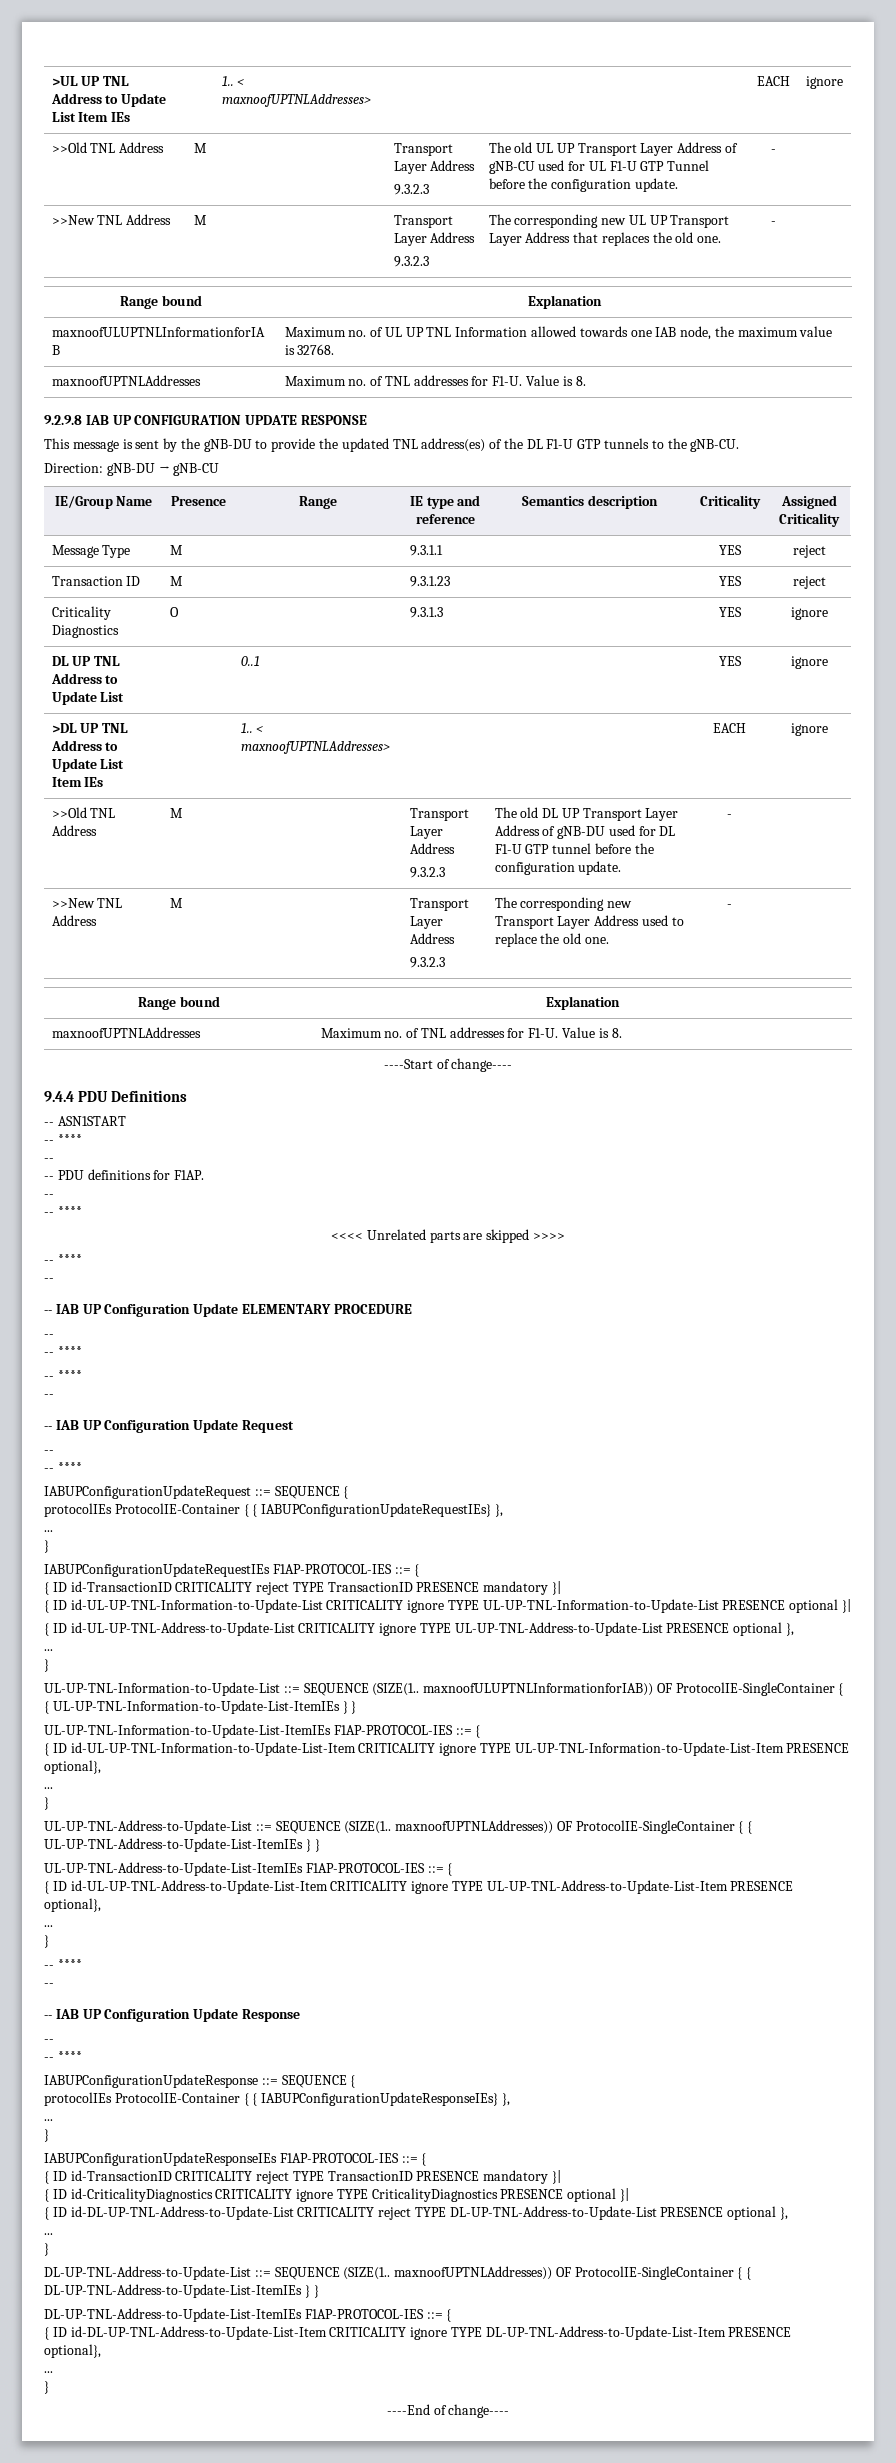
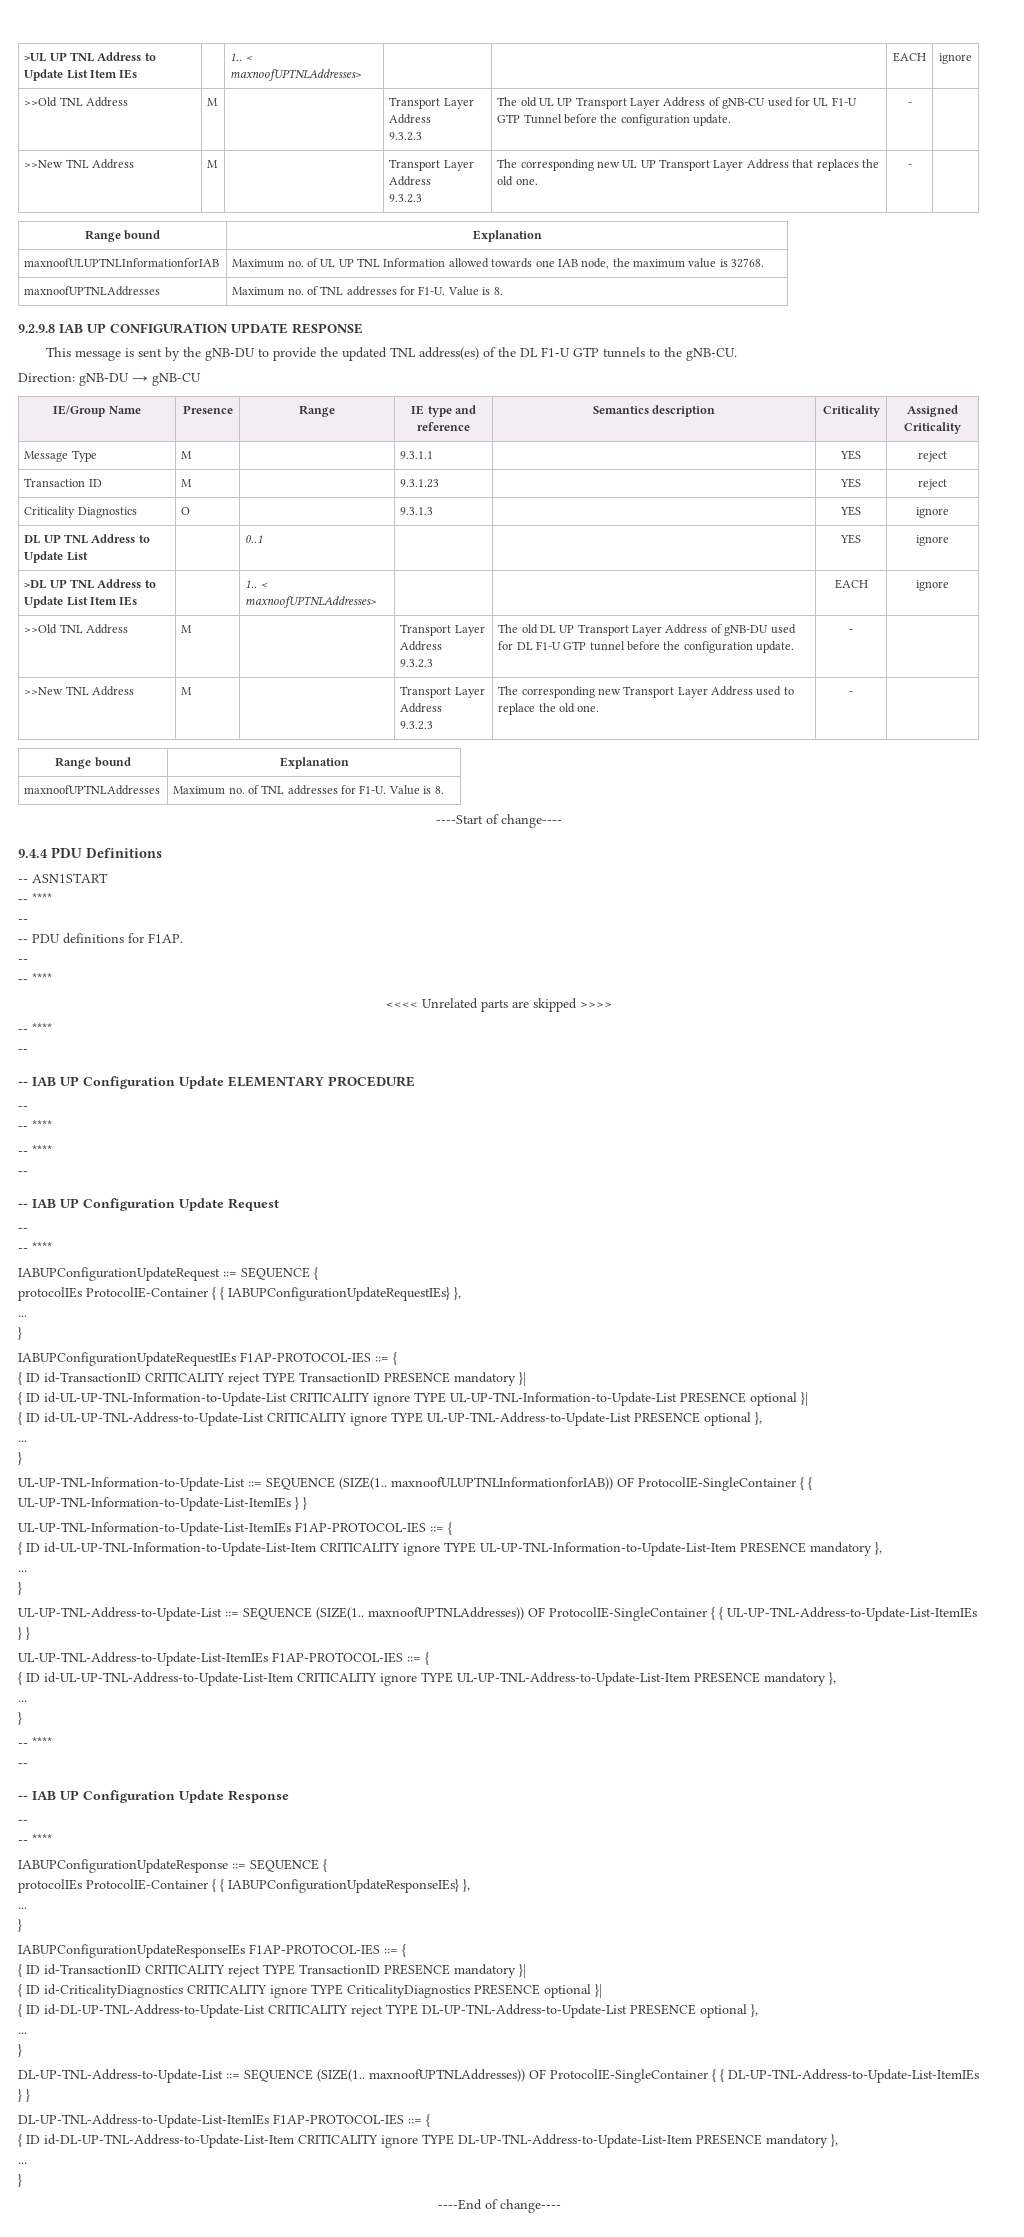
[44,1760,101,1774] optional}, -> [810,1542,882,1556] mandatory },
[44,1898,101,1912] optional}, -> [764,1672,836,1686] mandatory },
[44,2344,101,2358] optional}, -> [766,2134,838,2148] mandatory },

